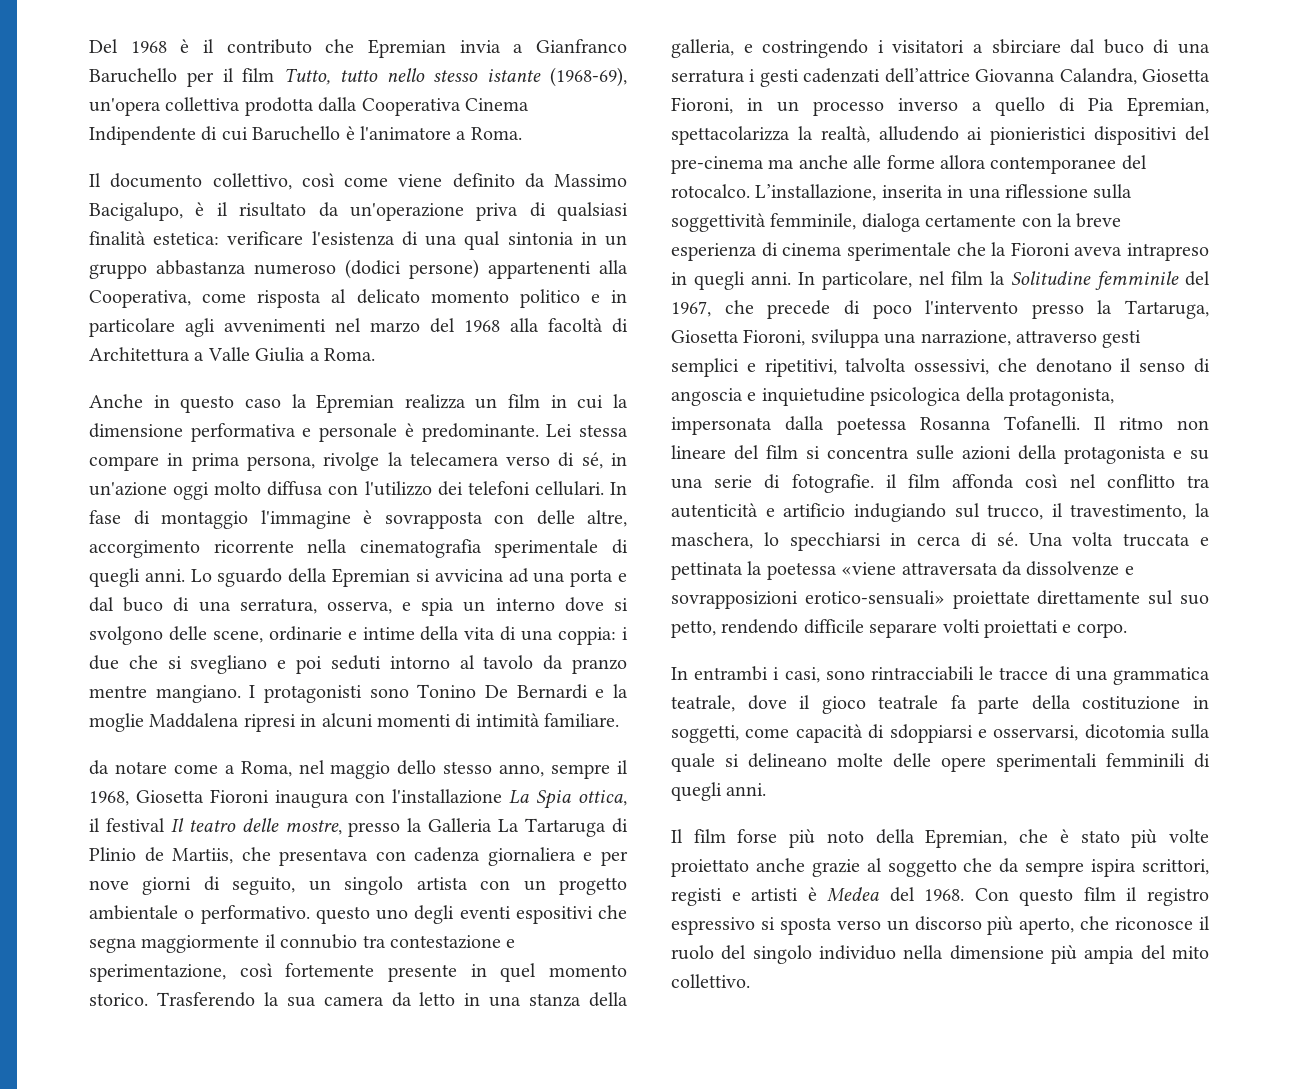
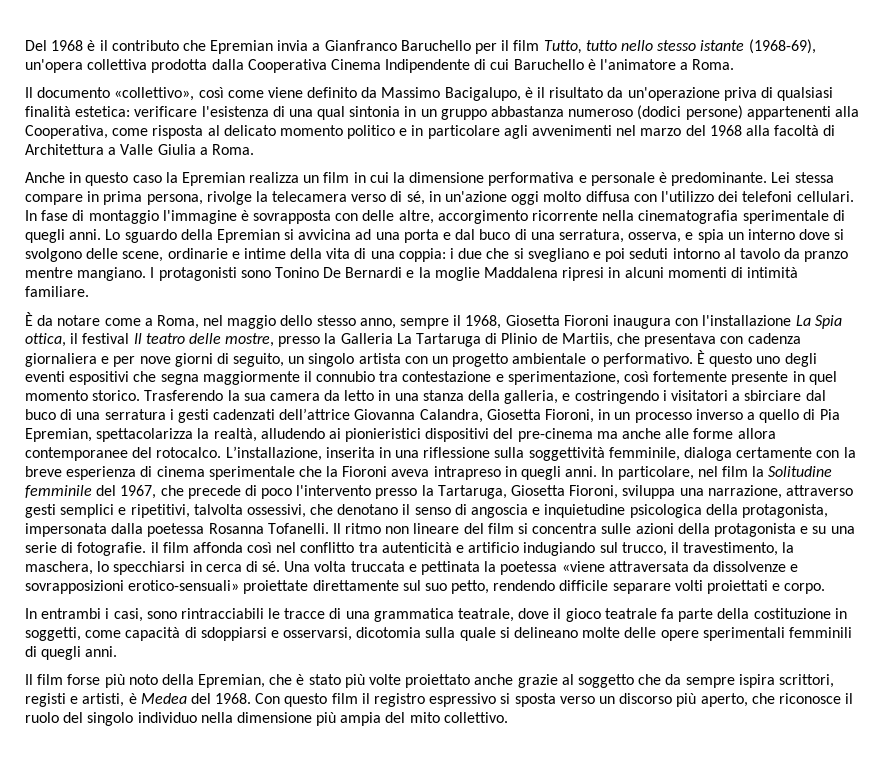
[212,173,292,190] collettivo, -> [114,87,195,101] «collettivo»,
(620, 720) none -> [25,312,33,326] È
(310, 914) none -> [696,350,705,364] È
[751,888,799,901] artisti -> [82,693,125,707] artisti,

